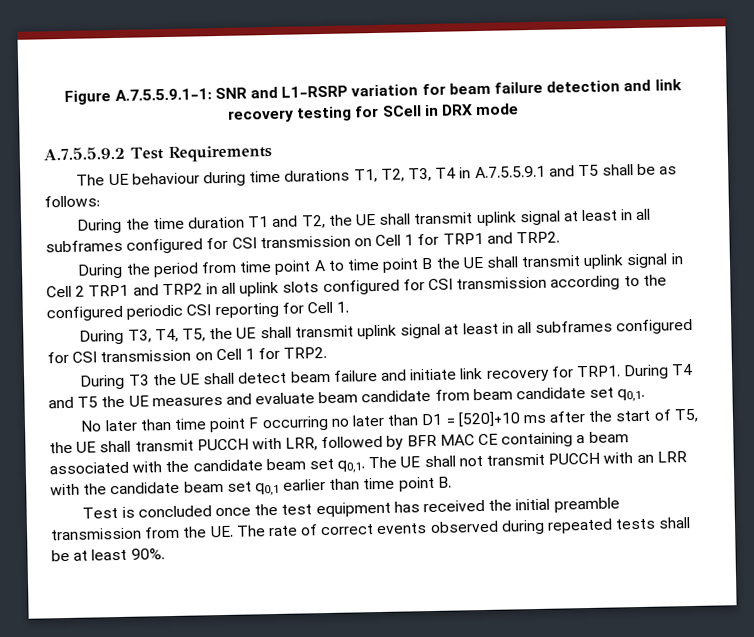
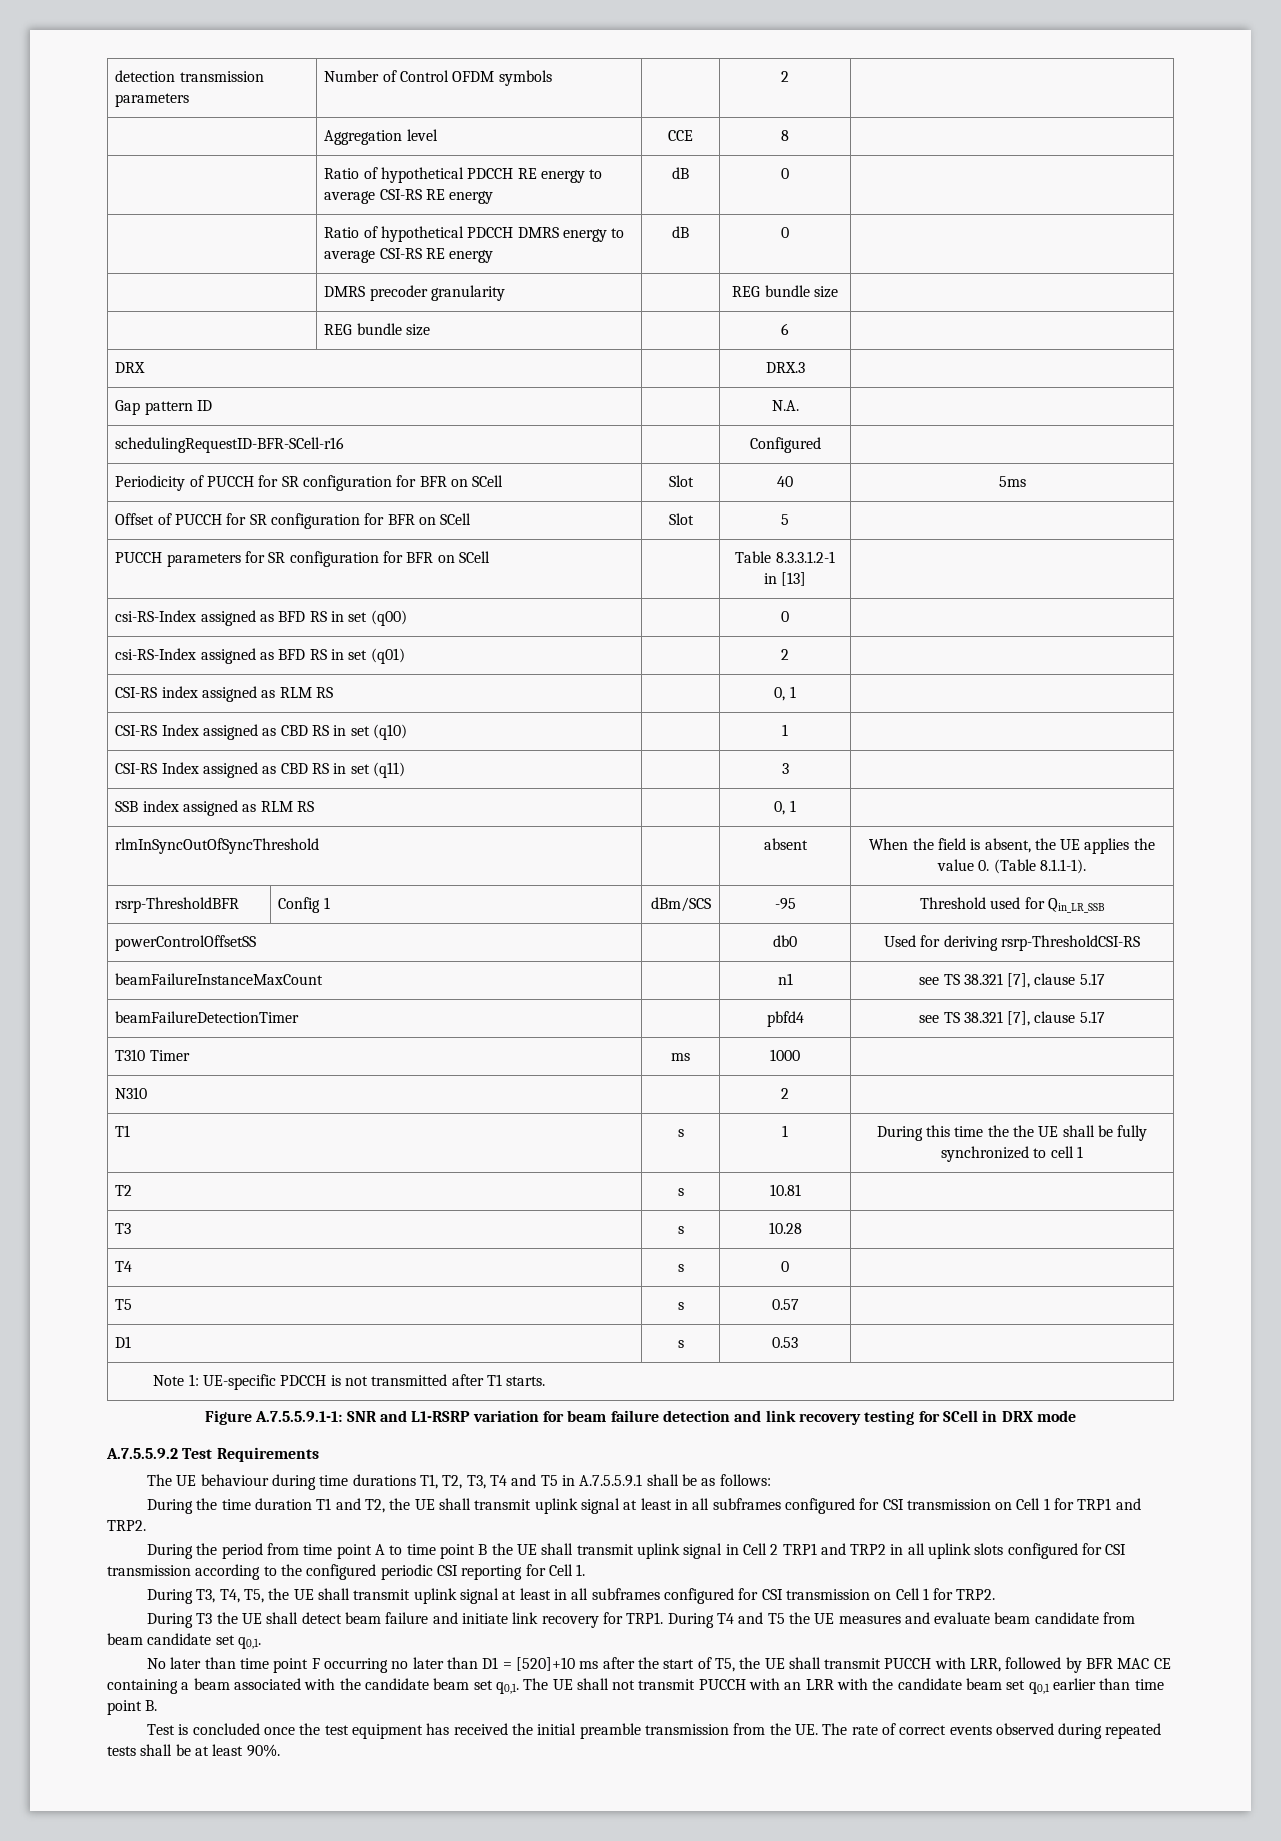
(64, 97) none -> [115,70,264,82] [115,93,190,107] [324,70,552,86] [781,71,789,82] [324,129,438,145] [668,130,693,141] [781,130,789,141] [324,167,603,183] [324,189,494,204] [672,167,689,179] [781,168,789,179] [324,226,625,242] [324,248,494,263] [672,226,689,238] [781,227,789,238] [324,285,506,301] [732,285,838,298] [324,323,431,336] [781,323,789,335] [115,362,146,373] [765,362,805,373] [115,400,213,415] [771,400,799,411] [115,437,345,453] [749,437,821,453] [115,475,504,491] [668,475,694,487] [777,476,793,487] [998,476,1026,487] [115,513,472,529] [668,513,694,525] [781,514,789,525] [115,551,491,567] [735,551,835,563] [763,572,807,586] [115,610,407,626] [781,611,789,622] [115,648,405,664] [781,649,789,660] [115,686,334,702] [774,686,796,701] [115,724,408,740] [782,724,788,736] [115,762,406,778] [781,763,789,774] [115,800,315,816] [774,800,796,815] [115,838,320,854] [763,838,808,850] [869,838,1155,854] [937,859,1086,874] [115,897,240,913] [278,897,330,913] [650,897,711,912] [774,898,796,910] [920,897,1105,913] [115,935,257,951] [773,935,797,947] [884,935,1140,951] [115,973,324,985] [777,973,793,985] [919,973,1105,988] [115,1011,300,1023] [766,1011,804,1027] [919,1011,1105,1026] [115,1049,190,1061] [671,1053,690,1061] [770,1049,800,1061] [115,1087,148,1099] [781,1088,789,1099] [115,1125,131,1137] [677,1129,684,1137] [782,1125,788,1137] [876,1125,1148,1141] [941,1146,1083,1162] [115,1185,133,1196] [677,1188,684,1196] [769,1184,801,1196] [115,1223,132,1234] [677,1226,684,1234] [768,1222,802,1234] [115,1261,133,1272] [677,1264,684,1272] [781,1261,789,1272] [115,1299,133,1310] [677,1302,684,1310] [771,1299,799,1310] [115,1336,132,1348] [677,1340,684,1348] [772,1337,798,1348] [153,1374,546,1390] detection transmission parameters | Number of Control OFDM symbols | | 2 | // | Aggregation level | CCE | 8 | // | Ratio of hypothetical PDCCH RE energy to average CSI-RS RE energy | dB | 0 | // | Ratio of hypothetical PDCCH DMRS energy to average CSI-RS RE energy | dB | 0 | // | DMRS precoder granularity | | REG bundle size | // | REG bundle size | | 6 | // DRX | | DRX.3 | // Gap pattern ID | | N.A. | // schedulingRequestID-BFR-SCell-r16 | | Configured | // Periodicity of PUCCH for SR configuration for BFR on SCell | Slot | 40 | 5ms // Offset of PUCCH for SR configuration for BFR on SCell | Slot | 5 | // PUCCH parameters for SR configuration for BFR on SCell | | Table 8.3.3.1.2-1 in [13] | // csi-RS-Index assigned as BFD RS in set (q00) | | 0 | // csi-RS-Index assigned as BFD RS in set (q01) | | 2 | // CSI-RS index assigned as RLM RS | | 0, 1 | // CSI-RS Index assigned as CBD RS in set (q10) | | 1 | // CSI-RS Index assigned as CBD RS in set (q11) | | 3 | // SSB index assigned as RLM RS | | 0, 1 | // rlmInSyncOutOfSyncThreshold | | absent | When the field is absent, the UE applies the value 0. (Table 8.1.1-1). // rsrp-ThresholdBFR | Config 1 | dBm/SCS | -95 | Threshold used for Qin_LR_SSB // powerControlOffsetSS | | db0 | Used for deriving rsrp-ThresholdCSI-RS // beamFailureInstanceMaxCount | | n1 | see TS 38.321 [7], clause 5.17 // beamFailureDetectionTimer | | pbfd4 | see TS 38.321 [7], clause 5.17 // T310 Timer | ms | 1000 | // N310 | | 2 | // T1 | s | 1 | During this time the the UE shall be fully synchronized to cell 1 // T2 | s | 10.81 | // T3 | s | 10.28 | // T4 | s | 0 | // T5 | s | 0.57 | // D1 | s | 0.53 | // Note 1: UE-specific PDCCH is not transmitted after T1 starts. //
[459,164,599,179] in A.7.5.5.9.1 and T5 -> [511,1474,643,1487] and T5 in A.7.5.5.9.1

